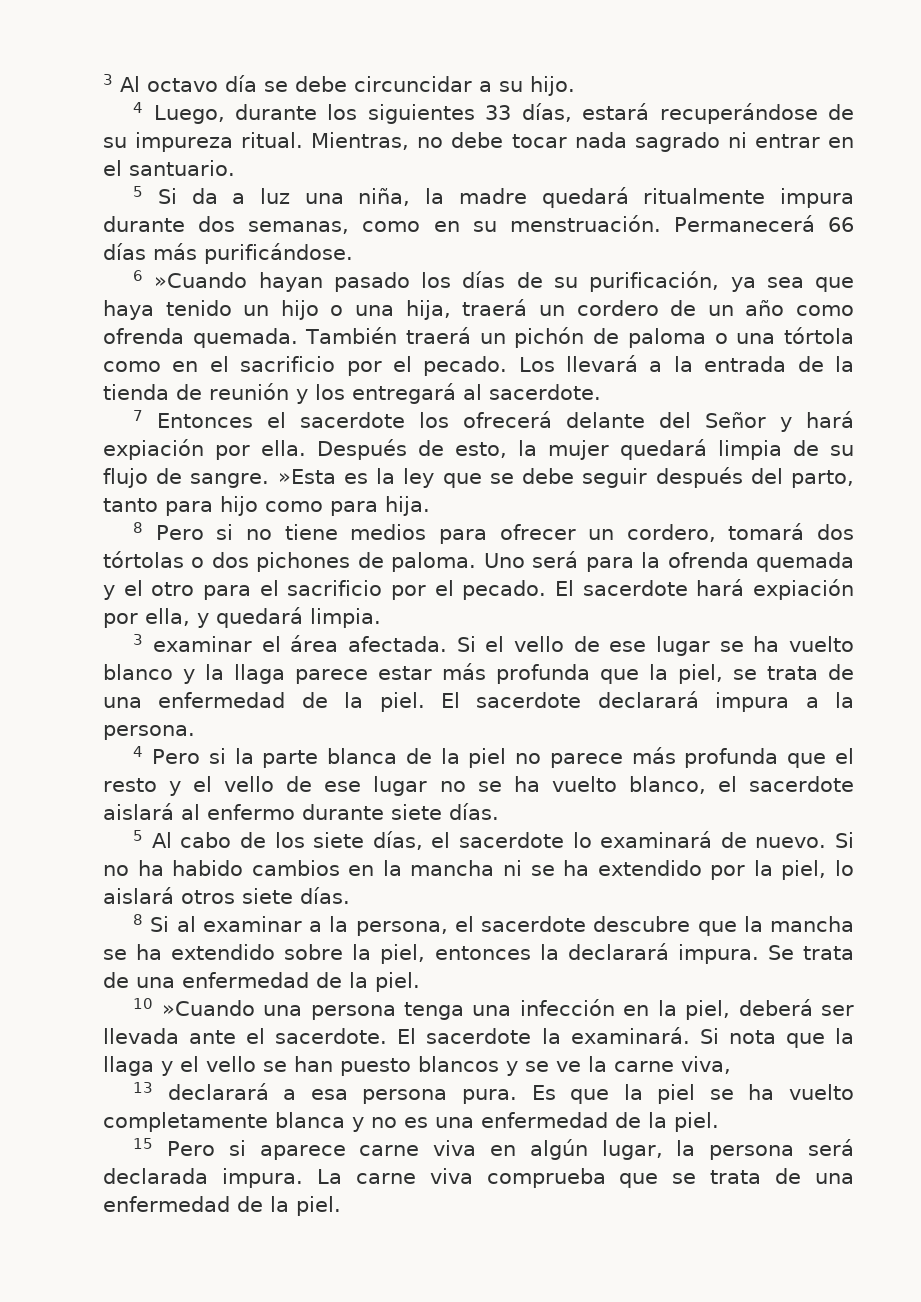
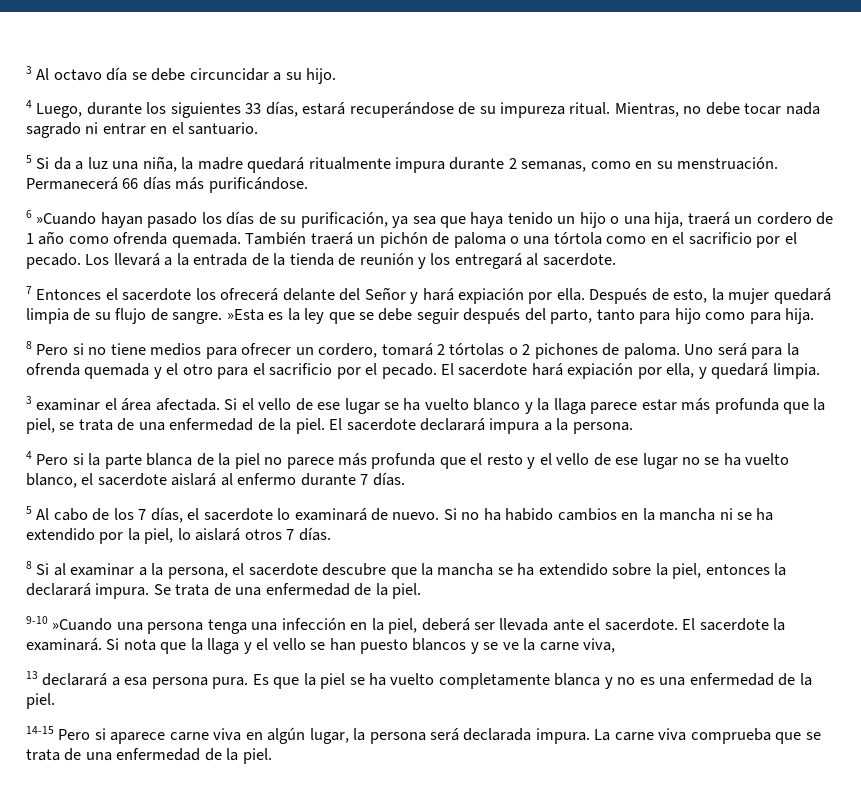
[198,216,236,232] dos -> [508,158,517,169] 2
[707,305,734,316] un -> [26,233,34,244] 1
[817,524,854,540] dos -> [437,344,446,355] 2
[211,552,249,568] dos -> [522,344,531,355] 2
[391,804,442,820] siete -> [360,474,369,485] 7
[313,832,365,848] siete -> [138,509,147,520] 7
[242,888,293,904] siete -> [286,529,295,540] 7
[133,998,154,1009] 10 -> [26,616,48,624] 9-10
[133,1138,154,1149] 15 -> [26,726,54,734] 14-15

